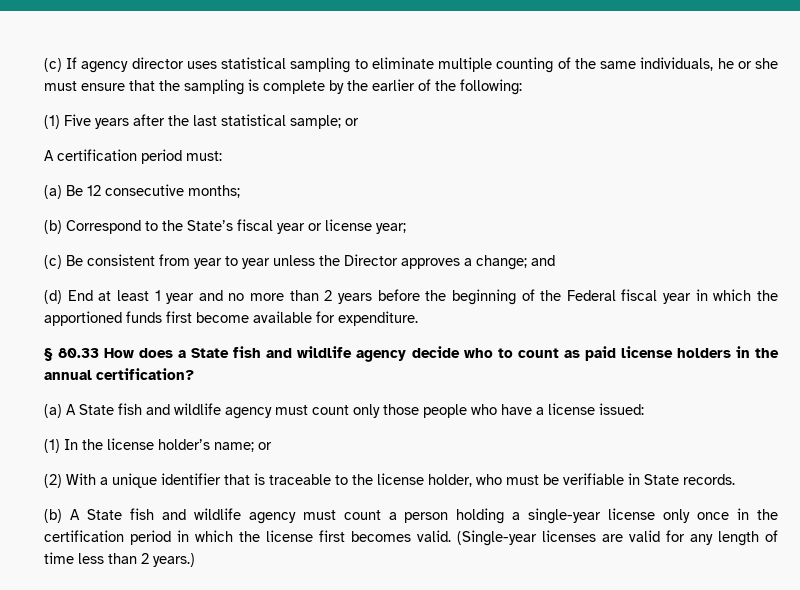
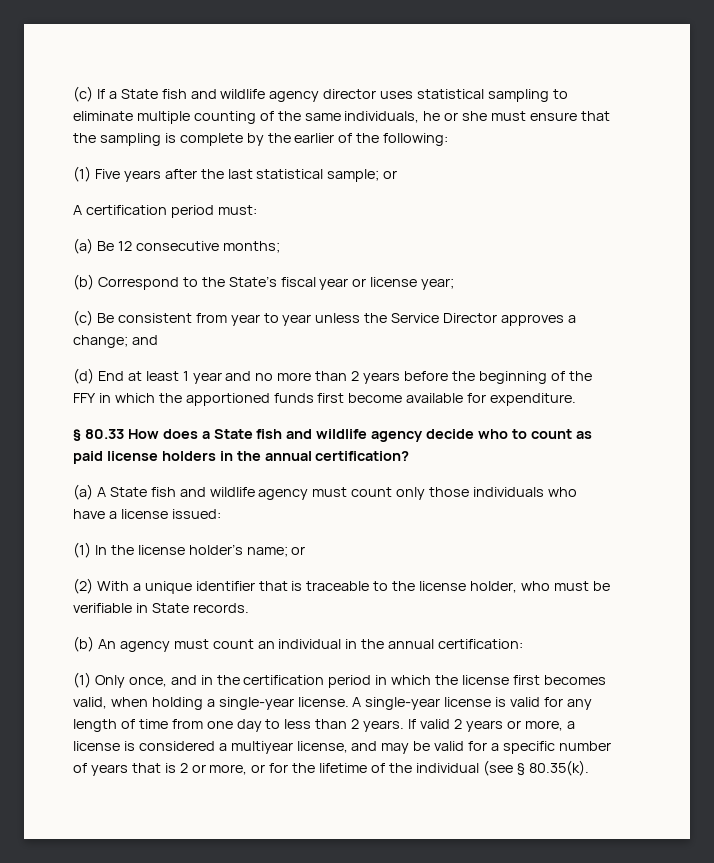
(78, 63) none -> [108,89,266,99] a State fish and wildlife
(340, 260) none -> [391,313,440,323] Service
[566,289,692,304] Federal fiscal year -> [73,393,96,403] FFY
[423,404,467,418] people -> [473,487,545,497] individuals
[69,508,730,524] A State fish and wildlife agency must count a person holding a single-year license only once -> [97,639,524,652] [73,672,197,688] An agency must count an individual in the annual certification: // (1) Only once, and
[417,530,623,546] valid. (Single-year licenses are -> [73,697,507,710] valid, when holding a single-year license. A single-year license is
[78,553,195,567] less than 2 years.) -> [171,719,575,732] [73,741,611,754] [73,760,589,776] from one day to less than 2 years. If valid 2 years or more, a license is considered a multiyear license, and may be valid for a specific number of years that is 2 or more, or for the lifetime of the individual (see § 80.35(k).

